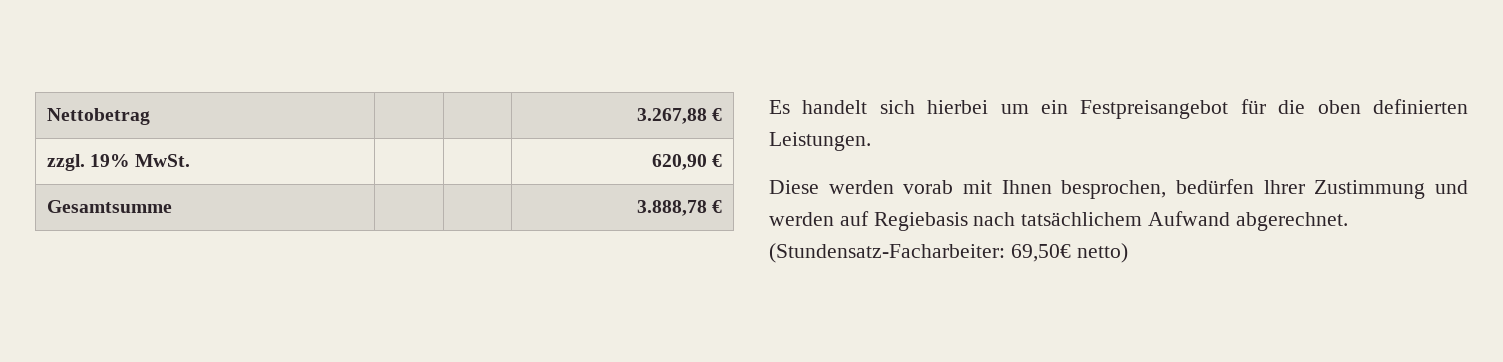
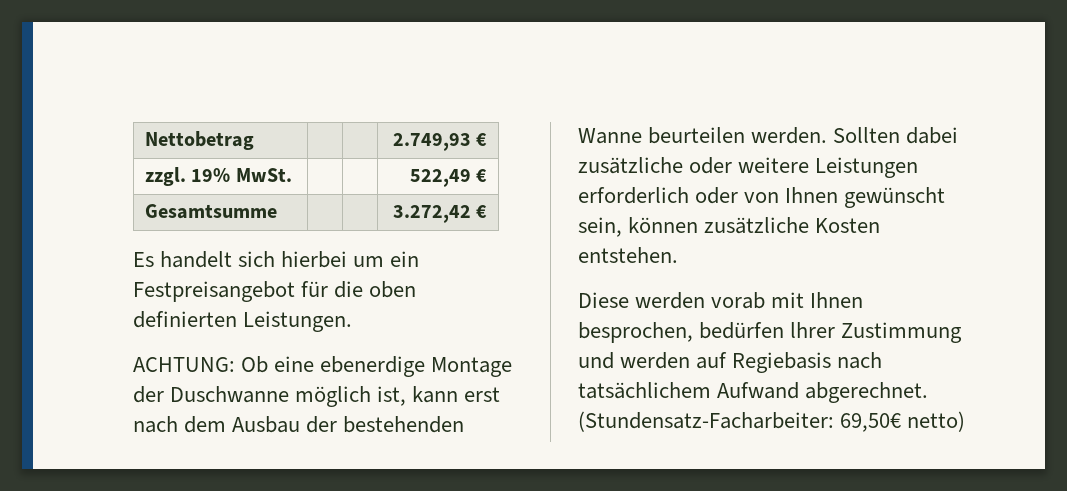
[636,108,707,124] 3.267,88 -> [392,133,471,151] 2.749,93
[651,154,707,170] 620,90 -> [409,169,471,187] 522,49
[636,200,707,216] 3.888,78 -> [392,205,471,223] 3.272,42
(871, 141) none -> [133,356,513,377] [133,386,501,407] [133,416,465,433] [578,127,959,144] [578,157,919,178] [578,187,946,208] [578,217,881,237] [578,247,678,263] // ACHTUNG: Ob eine ebenerdige Montage der Duschwanne möglich ist, kann erst nach dem Ausbau der bestehenden Wanne beurteilen werden. Sollten dabei zusätzliche oder weitere Leistungen erforderlich oder von Ihnen gewünscht sein, können zusätzliche Kosten entstehen.

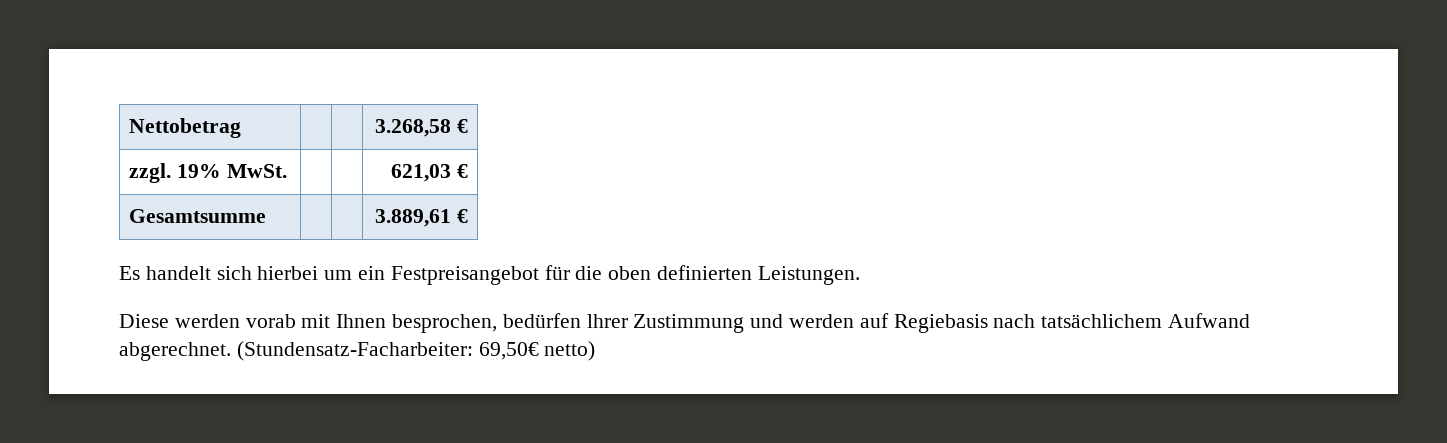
[392,133,471,151] 2.749,93 -> [375,119,452,137] 3.268,58
[409,169,471,187] 522,49 -> [391,164,452,182] 621,03
[392,205,471,223] 3.272,42 -> [375,209,452,227] 3.889,61
[133,356,513,377] [133,386,501,407] [133,416,465,433] [578,127,959,144] [578,157,919,178] [578,187,946,208] [578,217,881,237] [578,247,678,263] // ACHTUNG: Ob eine ebenerdige Montage der Duschwanne möglich ist, kann erst nach dem Ausbau der bestehenden Wanne beurteilen werden. Sollten dabei zusätzliche oder weitere Leistungen erforderlich oder von Ihnen gewünscht sein, können zusätzliche Kosten entstehen. -> (860, 275) none

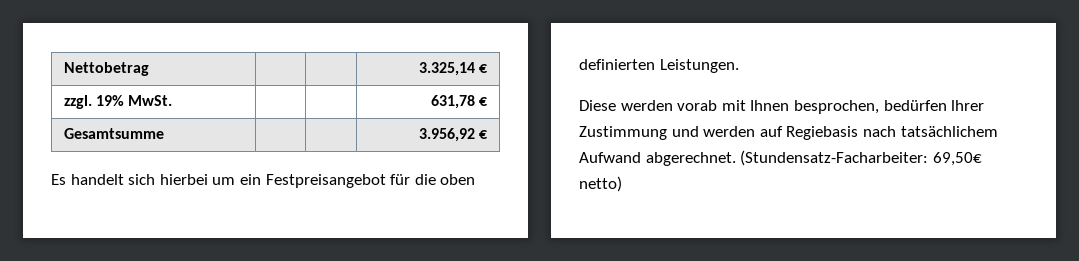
[375,119,452,137] 3.268,58 -> [419,62,476,76] 3.325,14
[391,164,452,182] 621,03 -> [431,95,476,109] 631,78
[375,209,452,227] 3.889,61 -> [419,128,476,142] 3.956,92

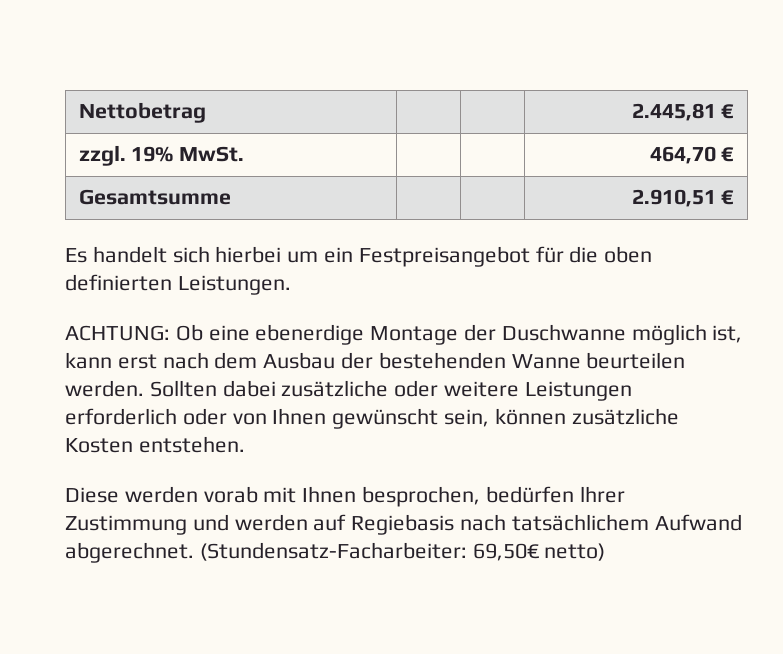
[419,62,476,76] 3.325,14 -> [631,103,716,121] 2.445,81
[431,95,476,109] 631,78 -> [649,146,716,164] 464,70
[419,128,476,142] 3.956,92 -> [631,189,716,207] 2.910,51
(739, 66) none -> [65,324,743,345] [65,352,686,369] [65,380,632,401] [65,408,679,429] [65,436,245,453] // ACHTUNG: Ob eine ebenerdige Montage der Duschwanne möglich ist, kann erst nach dem Ausbau der bestehenden Wanne beurteilen werden. Sollten dabei zusätzliche oder weitere Leistungen erforderlich oder von Ihnen gewünscht sein, können zusätzliche Kosten entstehen.

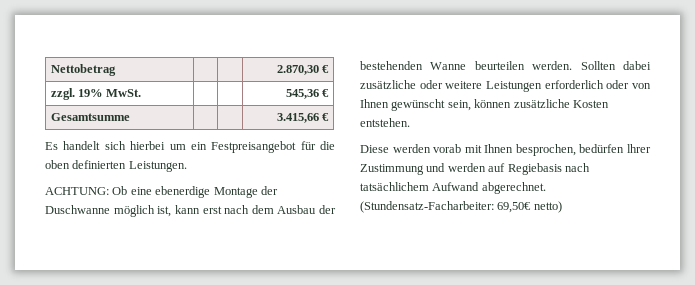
[631,103,716,121] 2.445,81 -> [276,65,319,75] 2.870,30
[649,146,716,164] 464,70 -> [285,89,319,99] 545,36
[631,189,716,207] 2.910,51 -> [276,113,319,123] 3.415,66

